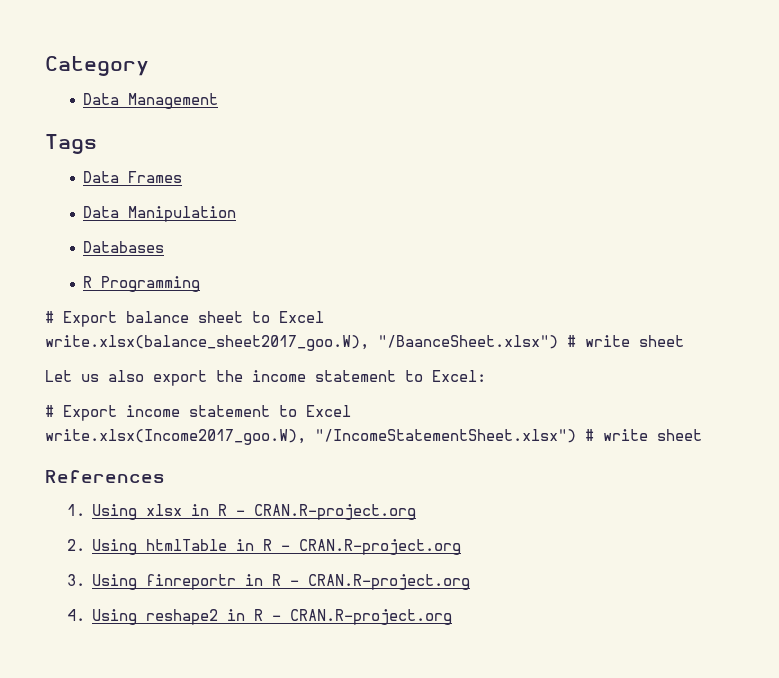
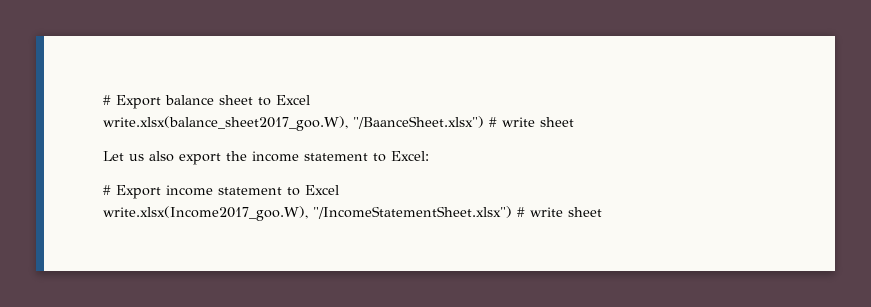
[45,56,149,76] [83,93,219,109] [45,134,97,154] [83,171,183,183] [83,206,237,222] [83,241,165,253] [83,276,201,292] Category // Data Management // Tags // Data Frames // Data Manipulation // Databases // R Programming // -> (103, 100) none
[45,470,165,483] [66,504,417,520] [66,539,462,555] [66,574,471,590] [66,609,453,625] // References // 1. Using xlsx in R – CRAN.R-project.org // 2. Using htmlTable in R – CRAN.R-project.org // 3. Using finreportr in R – CRAN.R-project.org // 4. Using reshape2 in R – CRAN.R-project.org -> (602, 212) none

